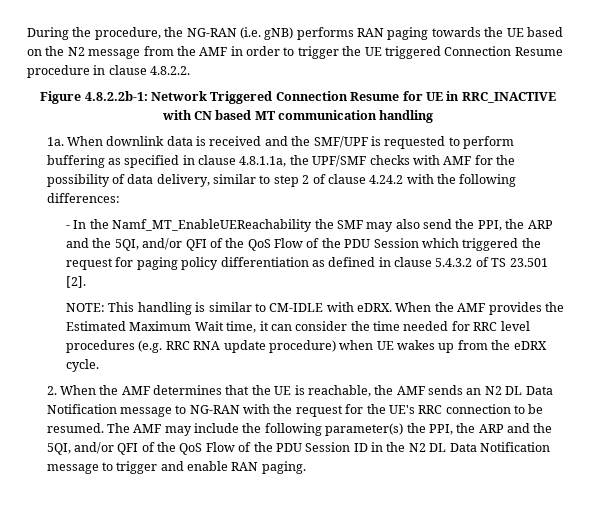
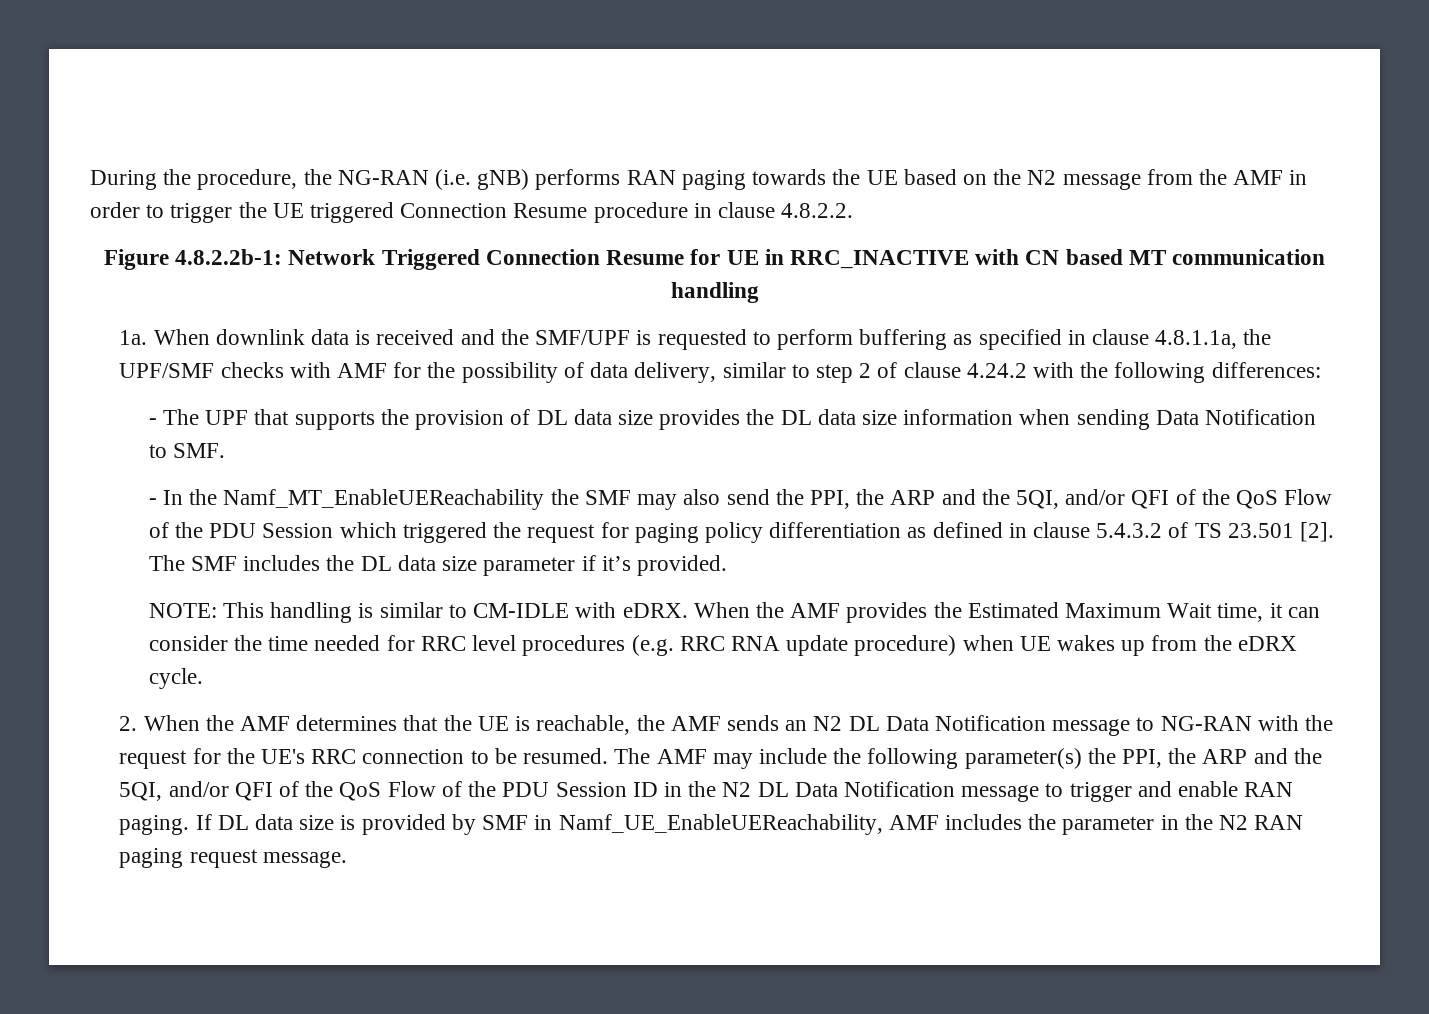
(120, 198) none -> [148,409,1317,430] [148,443,226,458] // - The UPF that supports the provision of DL data size provides the DL data size information when sending Data Notification to SMF.
(87, 282) none -> [148,555,727,576] The SMF includes the DL data size parameter if it’s provided.
(306, 467) none -> [195,814,1304,835] [119,848,347,868] If DL data size is provided by SMF in Namf_UE_EnableUEReachability, AMF includes the parameter in the N2 RAN paging request message.

